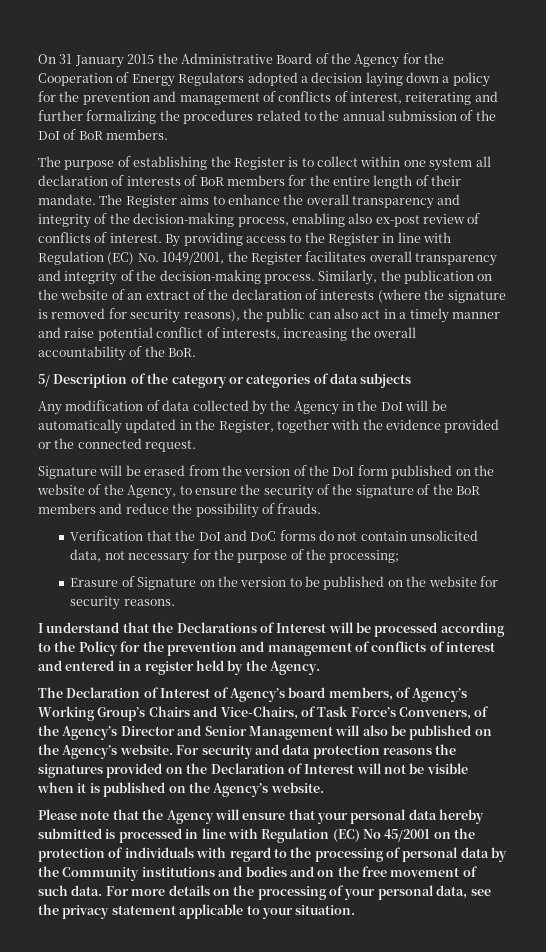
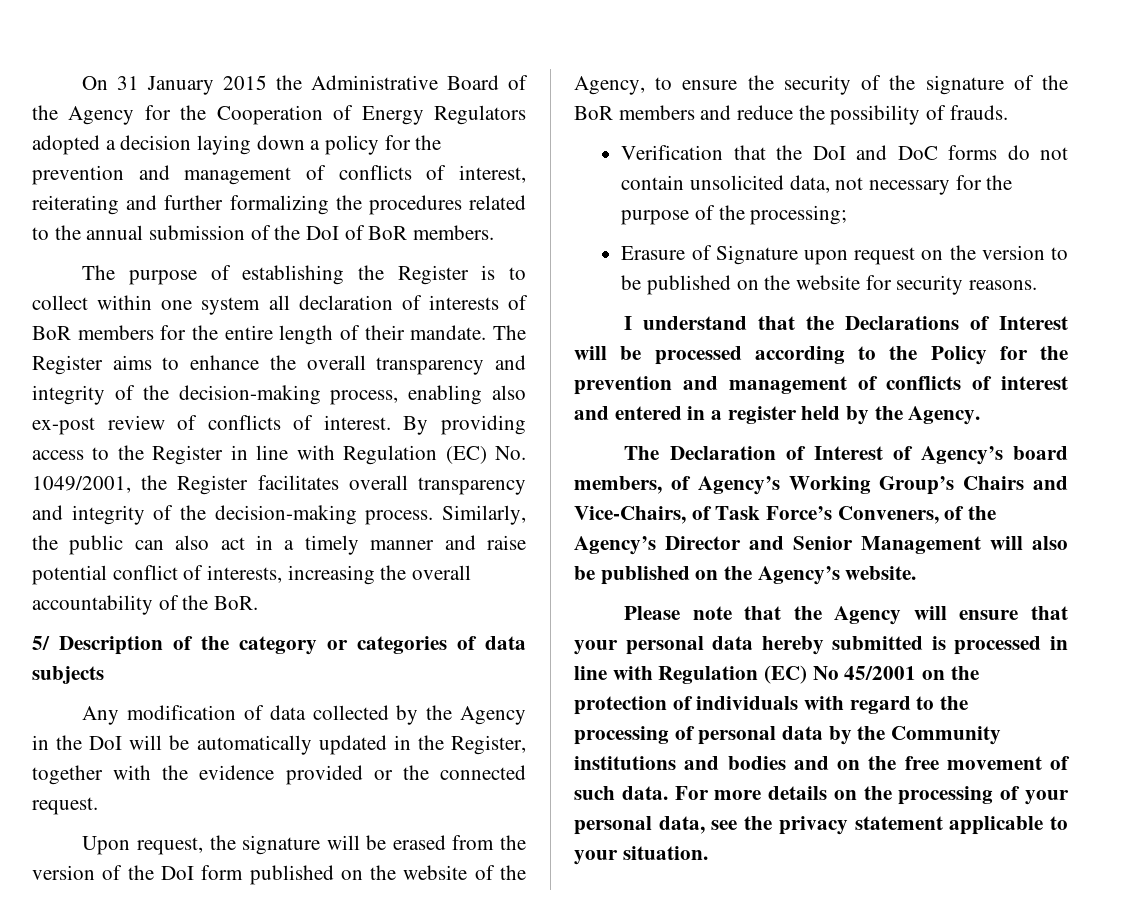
[404,270,493,284] [38,289,506,303] [38,308,263,323] publication on the website of an extract of the declaration of interests (where the signature is removed for security reasons), the -> (58, 542) none
[38,466,97,479] Signature -> [82,835,321,855] Upon request, the signature
(197, 583) none -> [803,247,916,265] upon request
[176,744,457,759] [38,763,468,778] [37,782,324,797] For security and data protection reasons the signatures provided on the Declaration of Interest will not be visible when it is published on the Agency’s website. -> (917, 573) none

